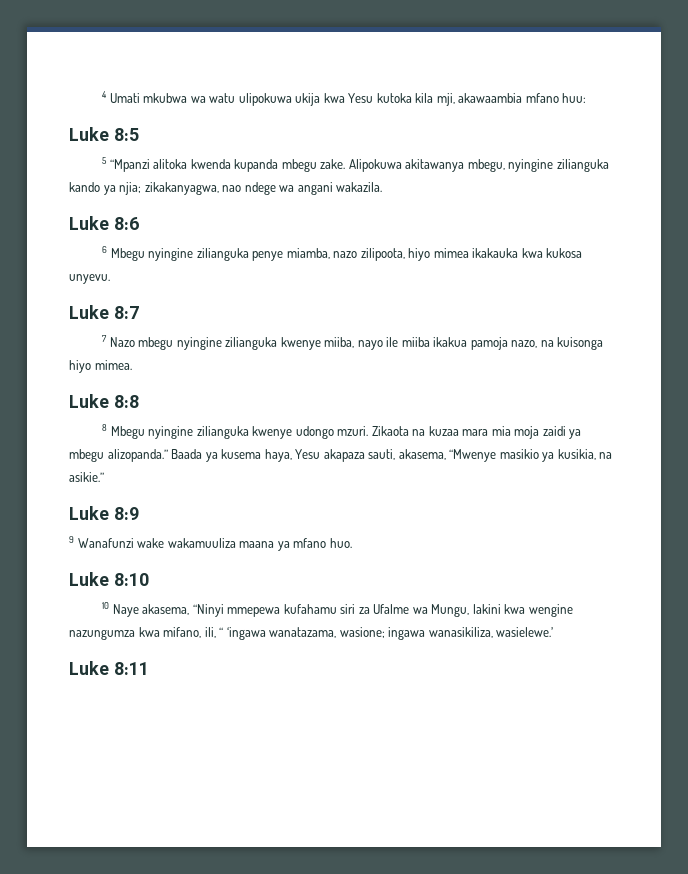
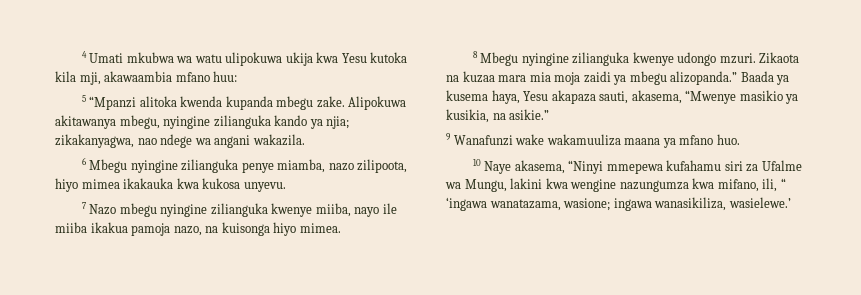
[69,127,139,141] // Luke 8:5 -> (238, 76) none
[69,216,139,230] // Luke 8:6 -> (305, 140) none
[69,305,139,319] // Luke 8:7 -> (286, 187) none
[69,394,139,408] // Luke 8:8 -> (341, 228) none
[69,506,139,520] // Luke 8:9 -> (550, 114) none
[69,572,149,586] // Luke 8:10 -> (740, 139) none
[69,661,149,675] // Luke 8:11 -> (791, 202) none

